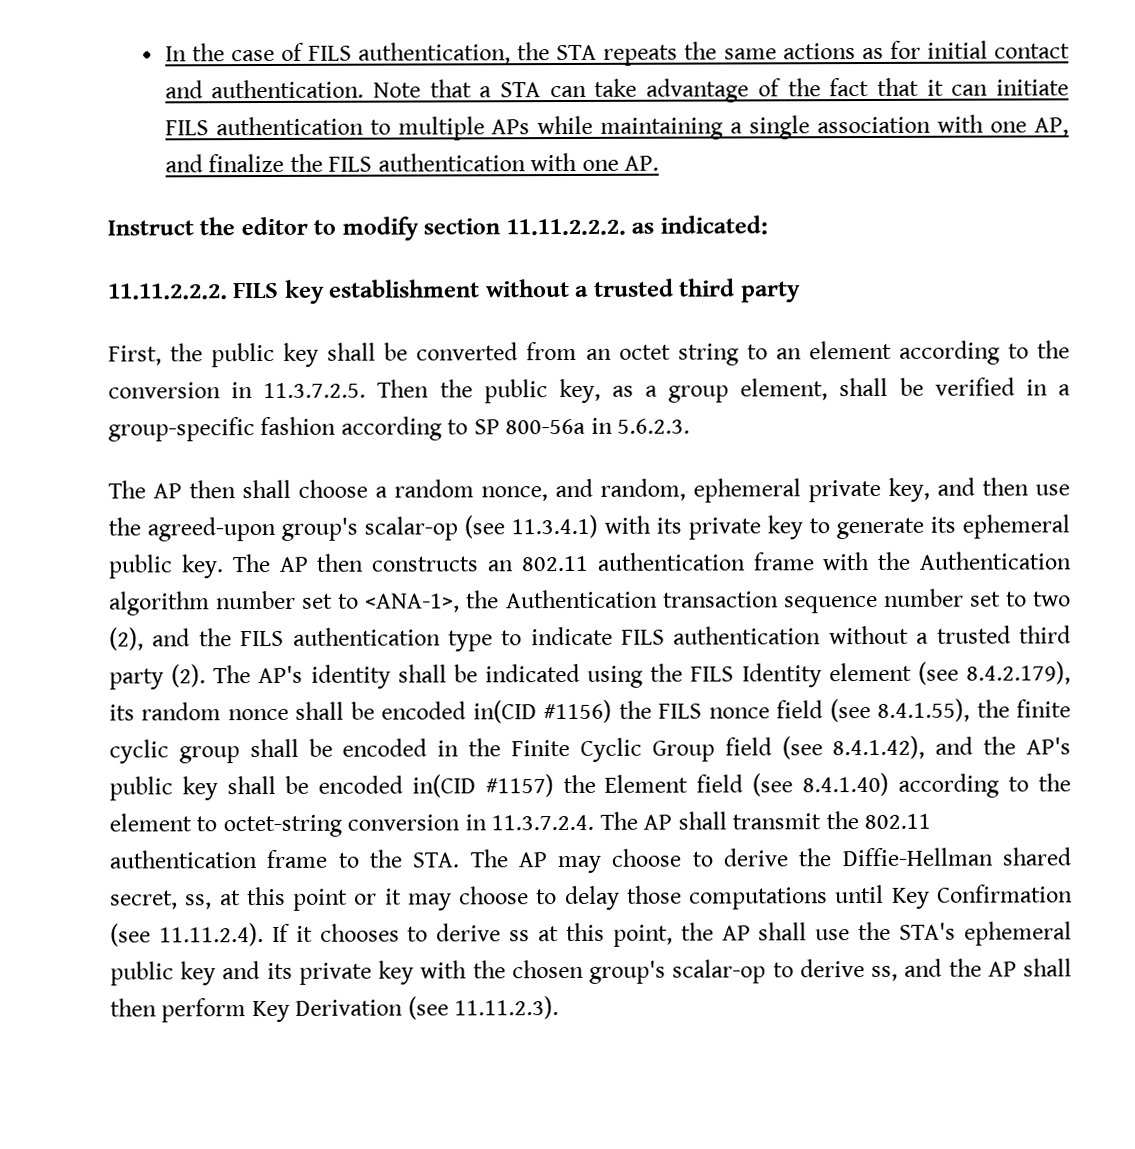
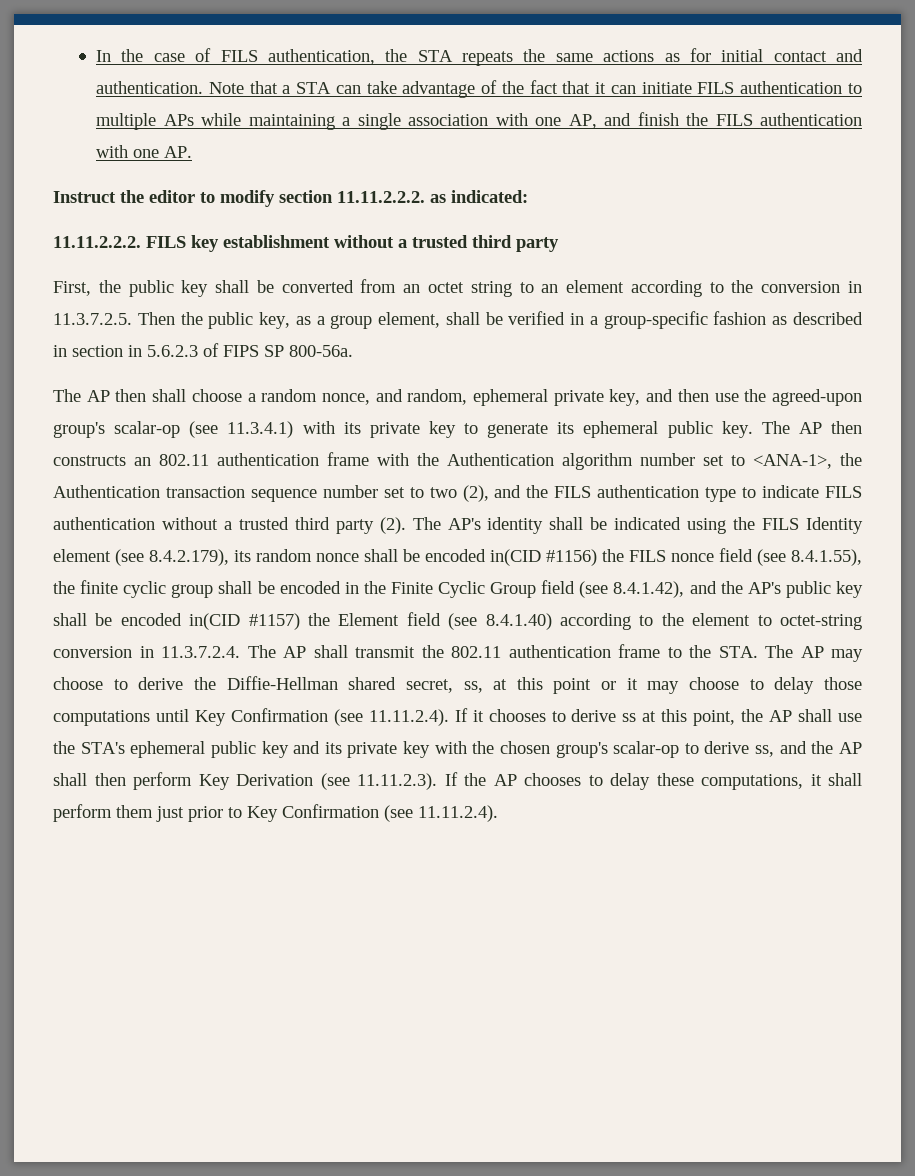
[208,153,285,173] finalize -> [637,112,679,126] finish
[340,416,691,441] according to SP 800-56a in 5.6.2.3. -> [772,312,863,325] [53,343,353,357] as described in section in 5.6.2.3 of FIPS SP 800-56a.
(560, 1008) none -> [444,772,862,790] [53,804,498,822] If the AP chooses to delay these computations, it shall perform them just prior to Key Confirmation (see 11.11.2.4).

